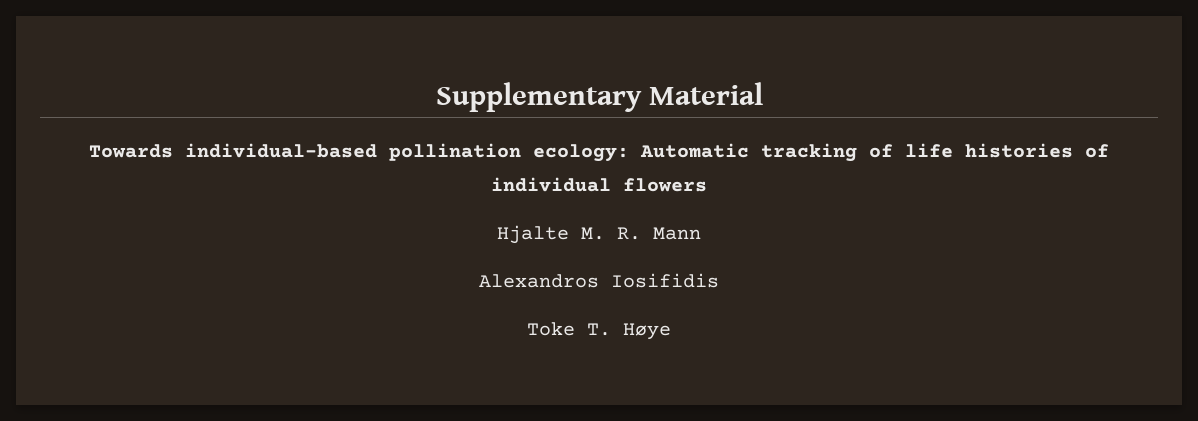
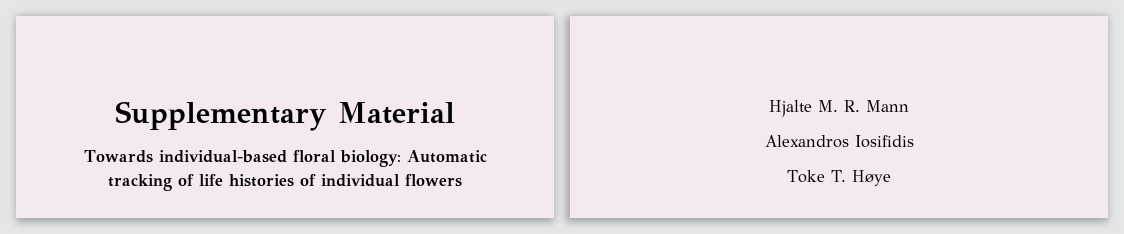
[389,143,629,162] pollination ecology: -> [292,150,401,167] floral biology:

